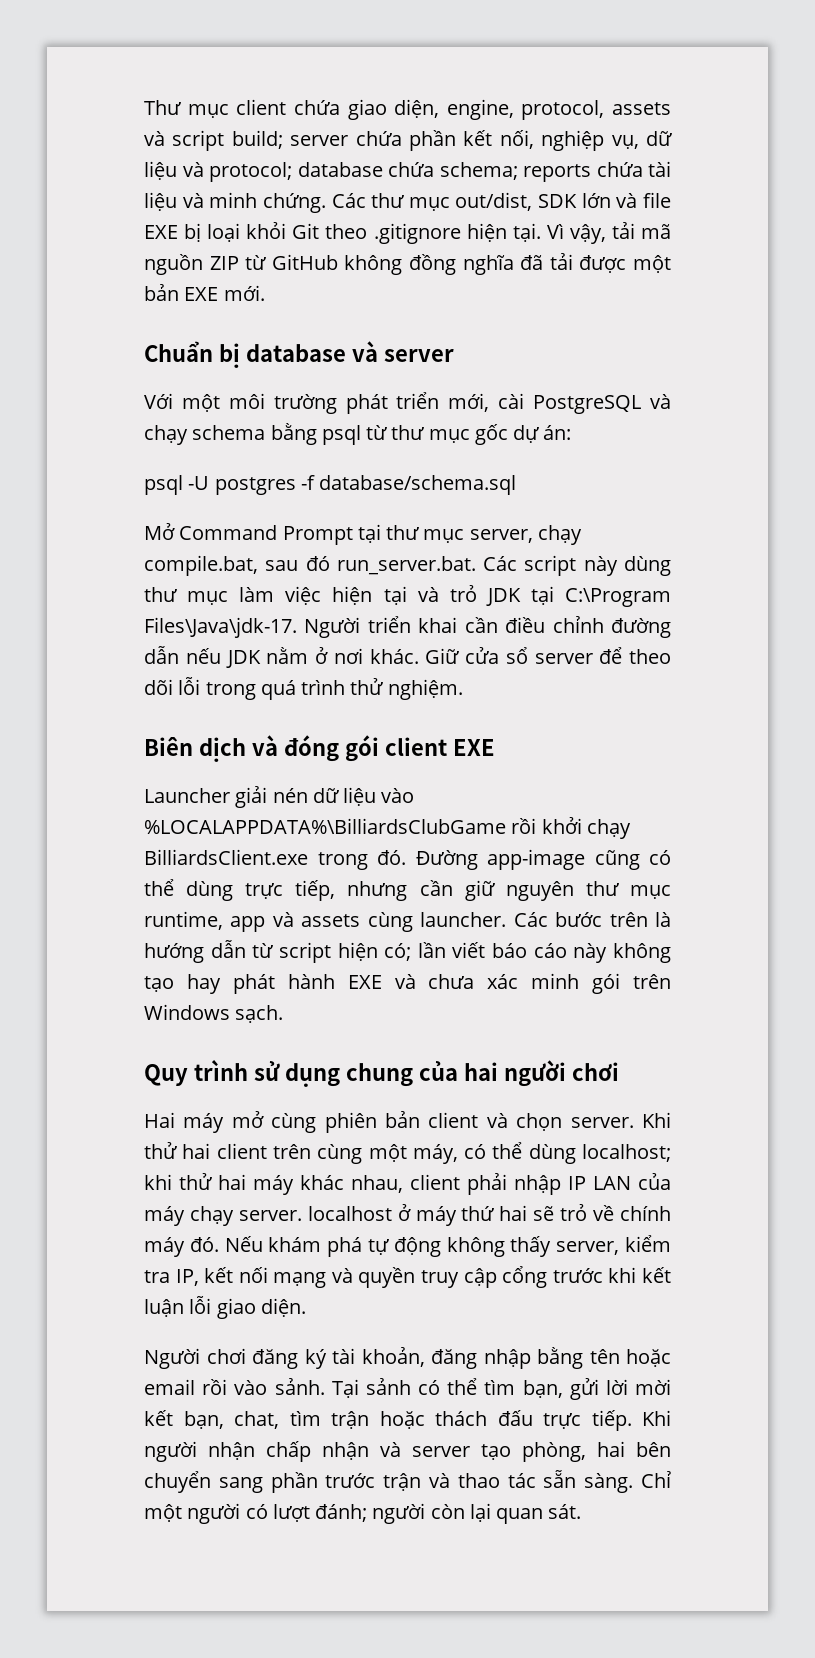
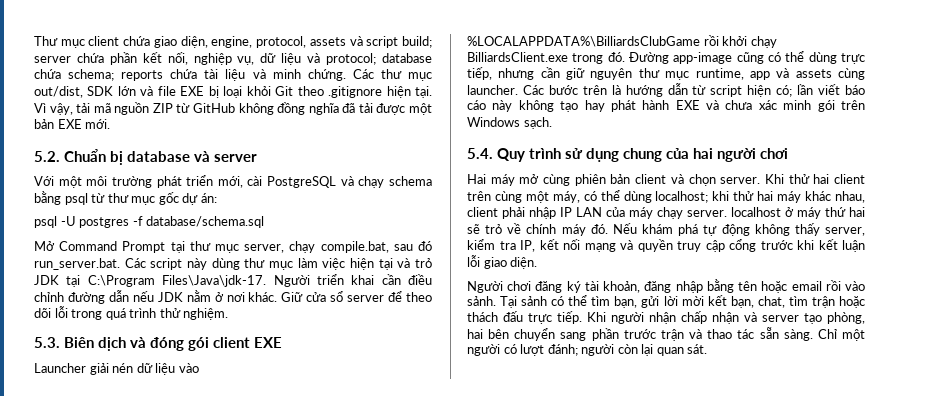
(265, 293) none -> [34,151,60,162] 5.2.
(463, 689) none -> [34,337,60,348] 5.3.
(284, 1014) none -> [467,148,493,159] 5.4.

